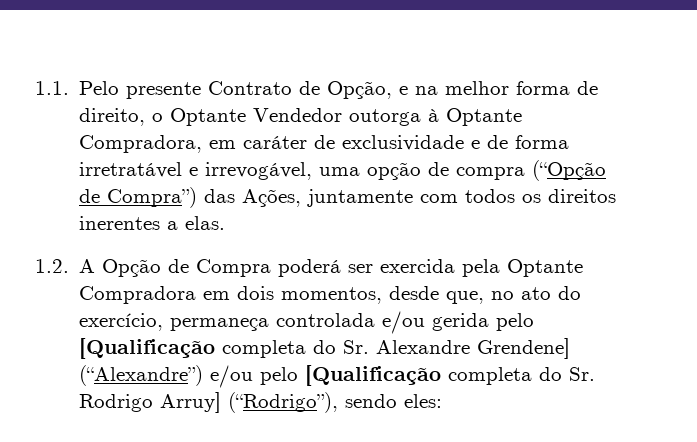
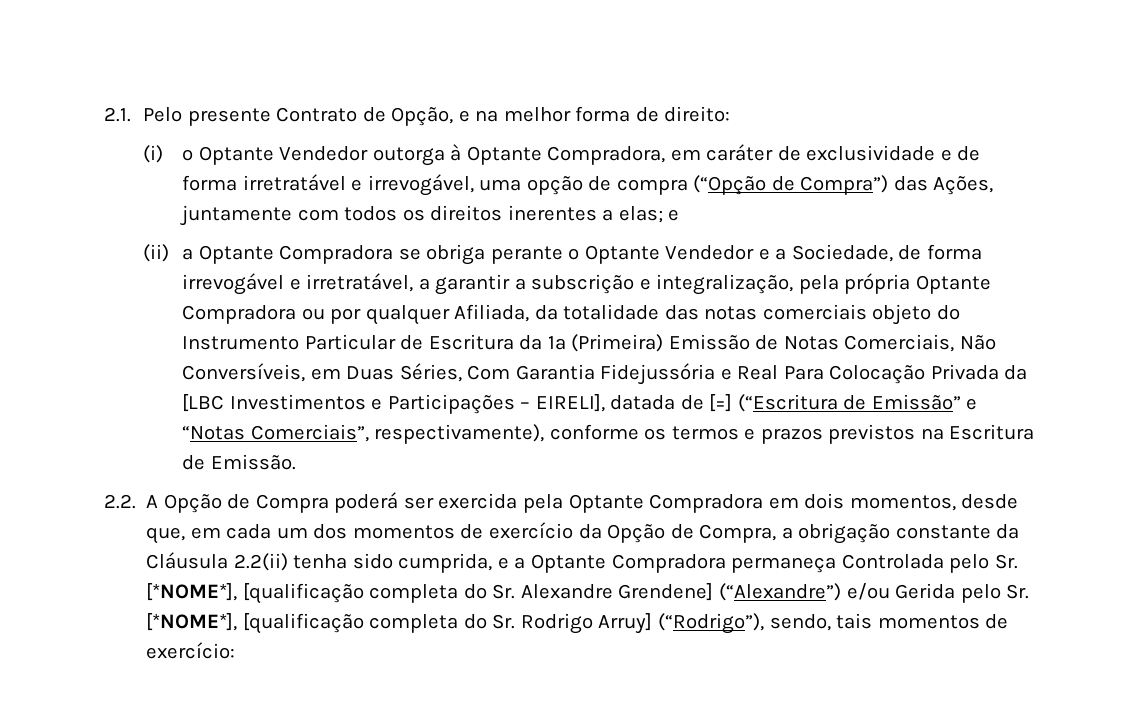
[35,81,69,95] 1.1. -> [104,107,131,122] 2.1.
[79,108,146,126] direito, -> [664,106,731,122] [142,145,163,163] direito: // (i)
[185,216,226,230] [35,259,69,273] elas. // 1.2. -> [618,206,680,223] [142,244,982,265] [181,273,991,295] [181,304,960,325] [181,334,996,352] [181,363,1028,385] [181,394,978,414] [181,424,1035,444] [181,454,296,470] [104,494,136,509] elas; e // (ii) a Optante Compradora se obriga perante o Optante Vendedor e a Sociedade, de forma irrevogável e irretratável, a garantir a subscrição e integralização, pela própria Optante Compradora ou por qualquer Afiliada, da totalidade das notas comerciais objeto do Instrumento Particular de Escritura da 1ª (Primeira) Emissão de Notas Comerciais, Não Conversíveis, em Duas Séries, Com Garantia Fidejussória e Real Para Colocação Privada da [LBC Investimentos e Participações – EIRELI], datada de [=] (“Escritura de Emissão” e “Notas Comerciais”, respectivamente), conforme os termos e prazos previstos na Escritura de Emissão. // 2.2.
[491,286,582,300] [79,311,535,334] [79,338,216,359] no ato do exercício, permaneça controlada e/ou gerida pelo [Qualificação -> [190,522,1020,544] [146,552,1018,573] [146,583,364,604] em cada um dos momentos de exercício da Opção de Compra, a obrigação constante da Cláusula 2.2(ii) tenha sido cumprida, e a Optante Compradora permaneça Controlada pelo Sr. [*NOME*], [qualificação
[260,365,442,386] pelo [Qualificação -> [895,583,1030,603] [146,613,364,634] Gerida pelo Sr. [*NOME*], [qualificação
[345,394,443,408] sendo eles: -> [769,613,1009,631] [146,642,236,659] sendo, tais momentos de exercício:

